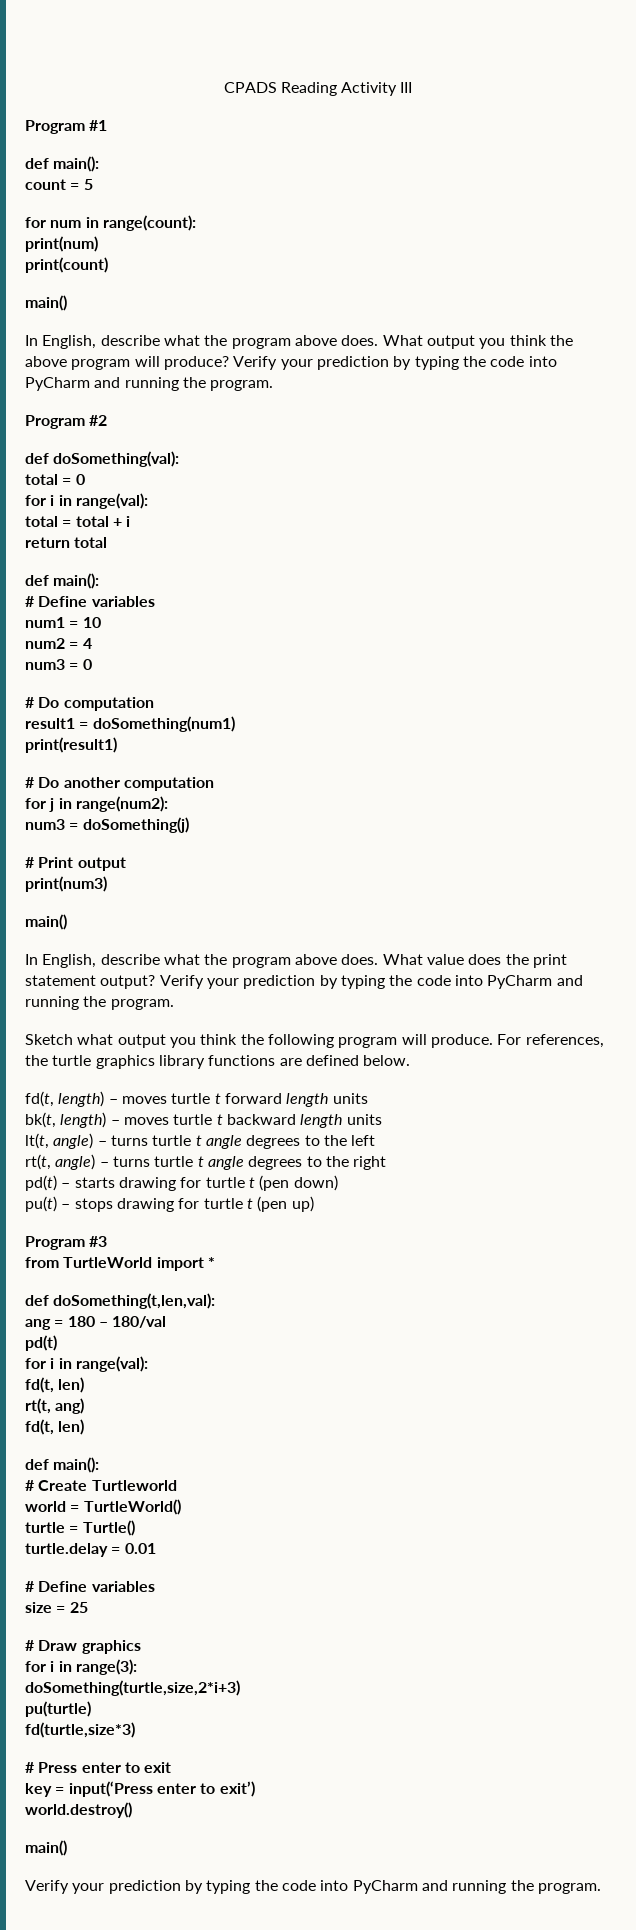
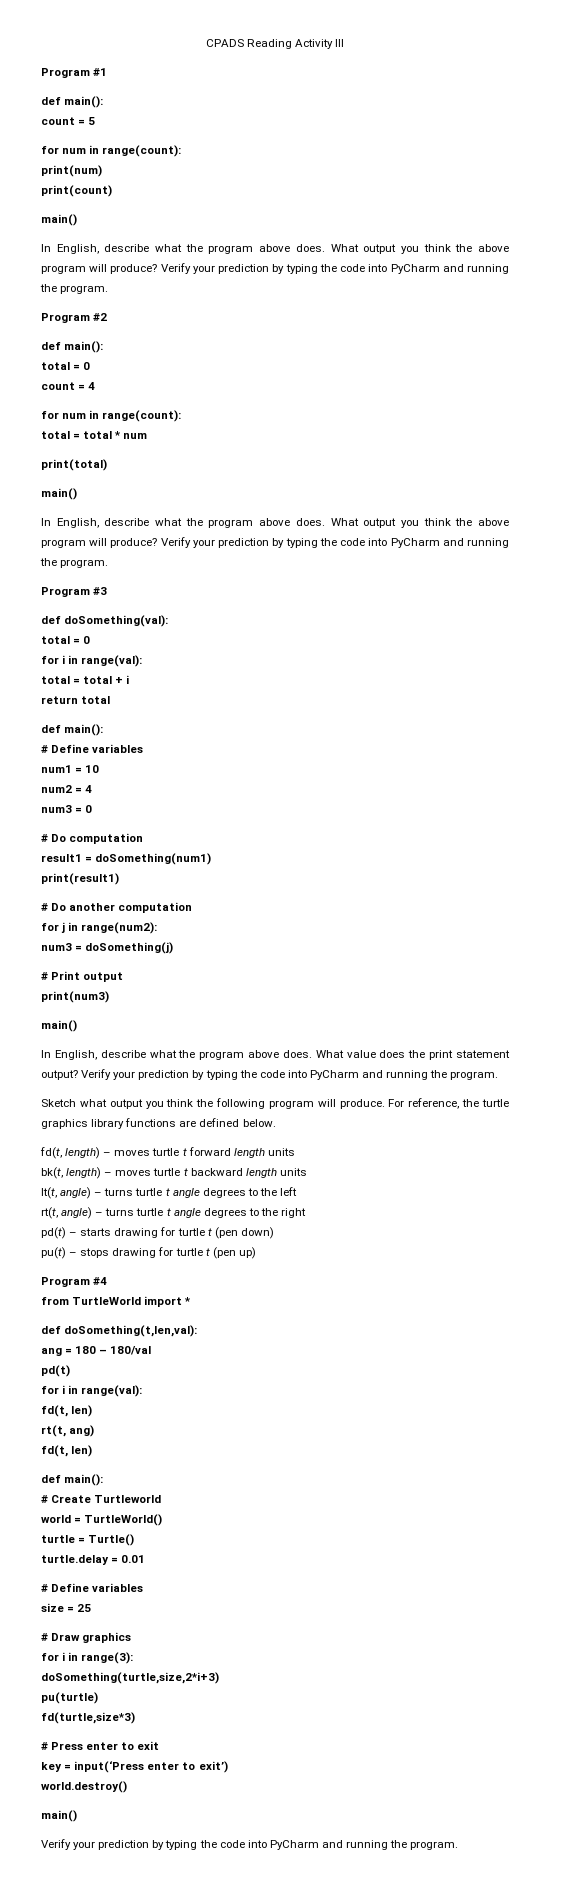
(108, 420) none -> [41,341,104,353] [41,362,91,370] [41,382,96,390] [41,410,182,422] [41,431,148,439] [41,459,107,471] [41,488,77,500] [41,518,509,528] [41,537,509,548] [40,558,109,568] [41,587,108,597] // def main(): // total = 0 // count = 4 // for num in range(count): // total = total * num // print(total) // main() // In English, describe what the program above does. What output you think the above program will produce? Verify your prediction by typing the code into PyCharm and running the program. // Program #3
[525,1034,604,1048] references, -> [408,1098,460,1109] reference,
[89,1236,108,1247] #3 -> [93,1277,108,1285] #4

